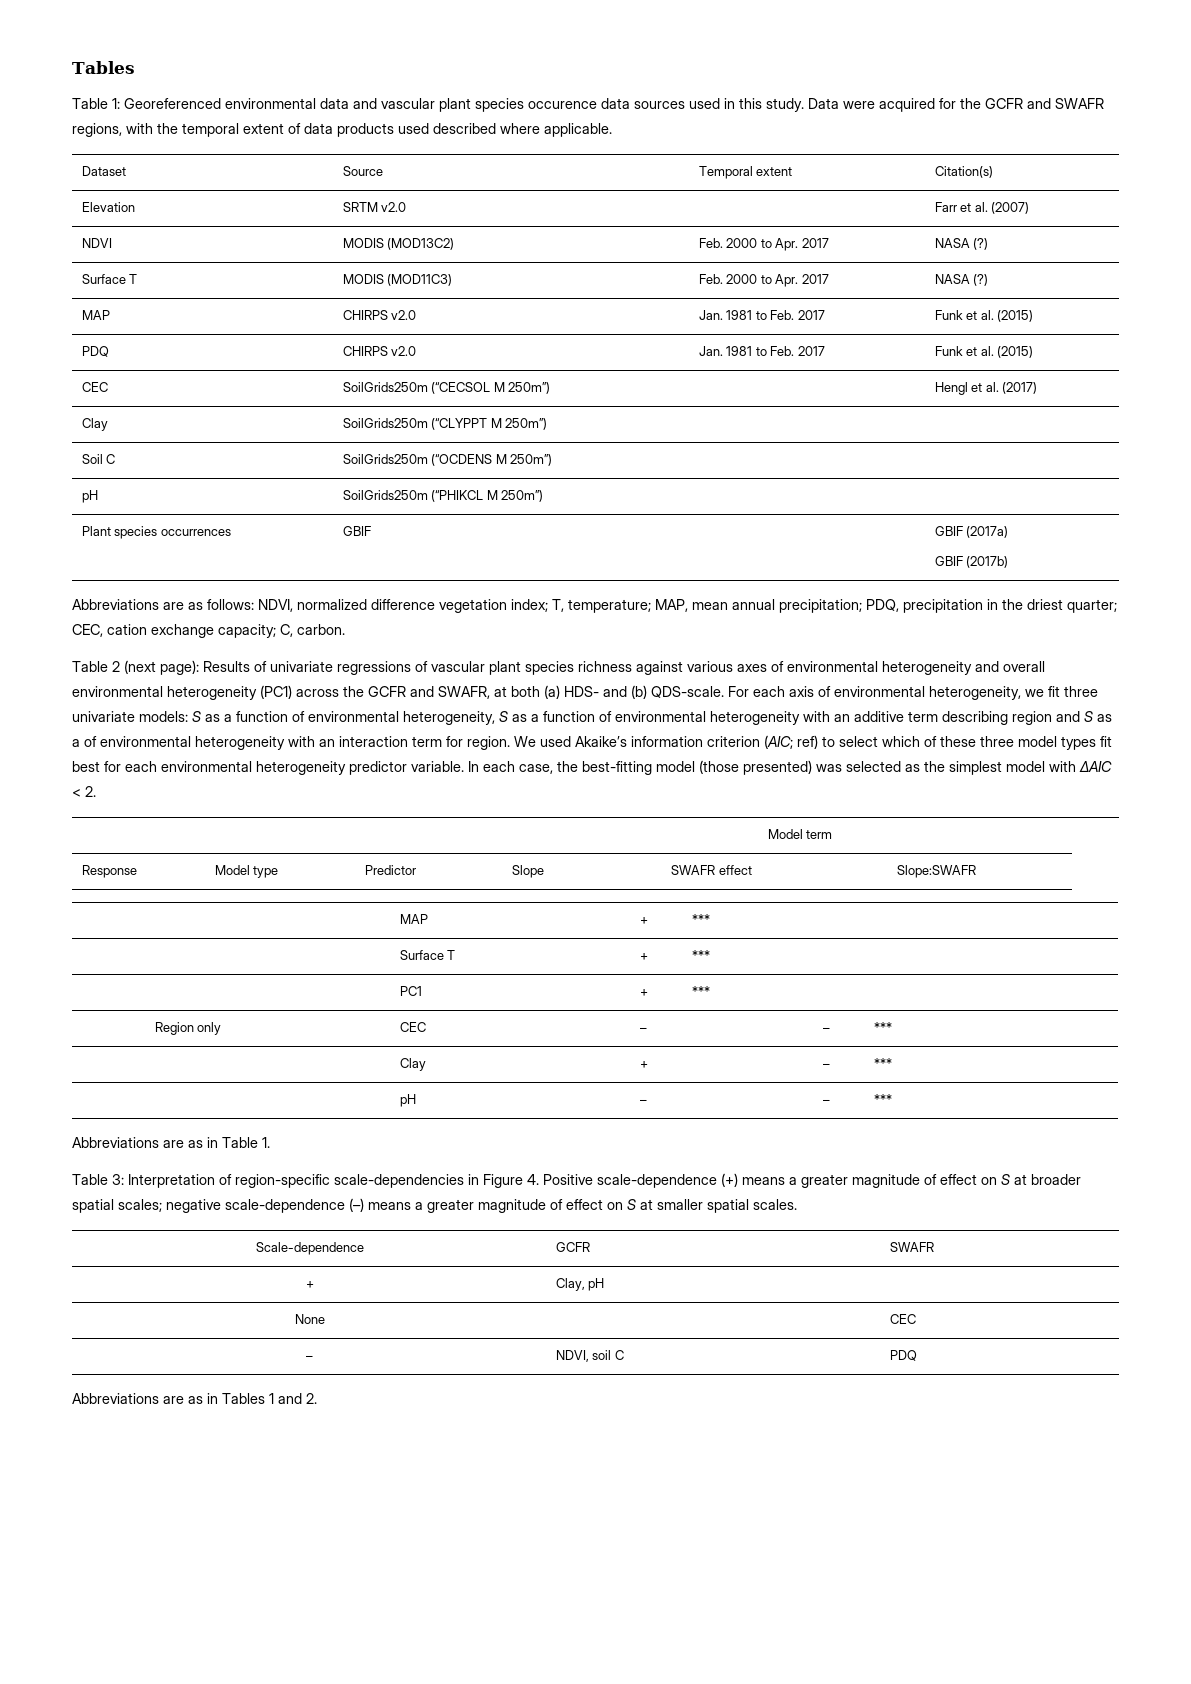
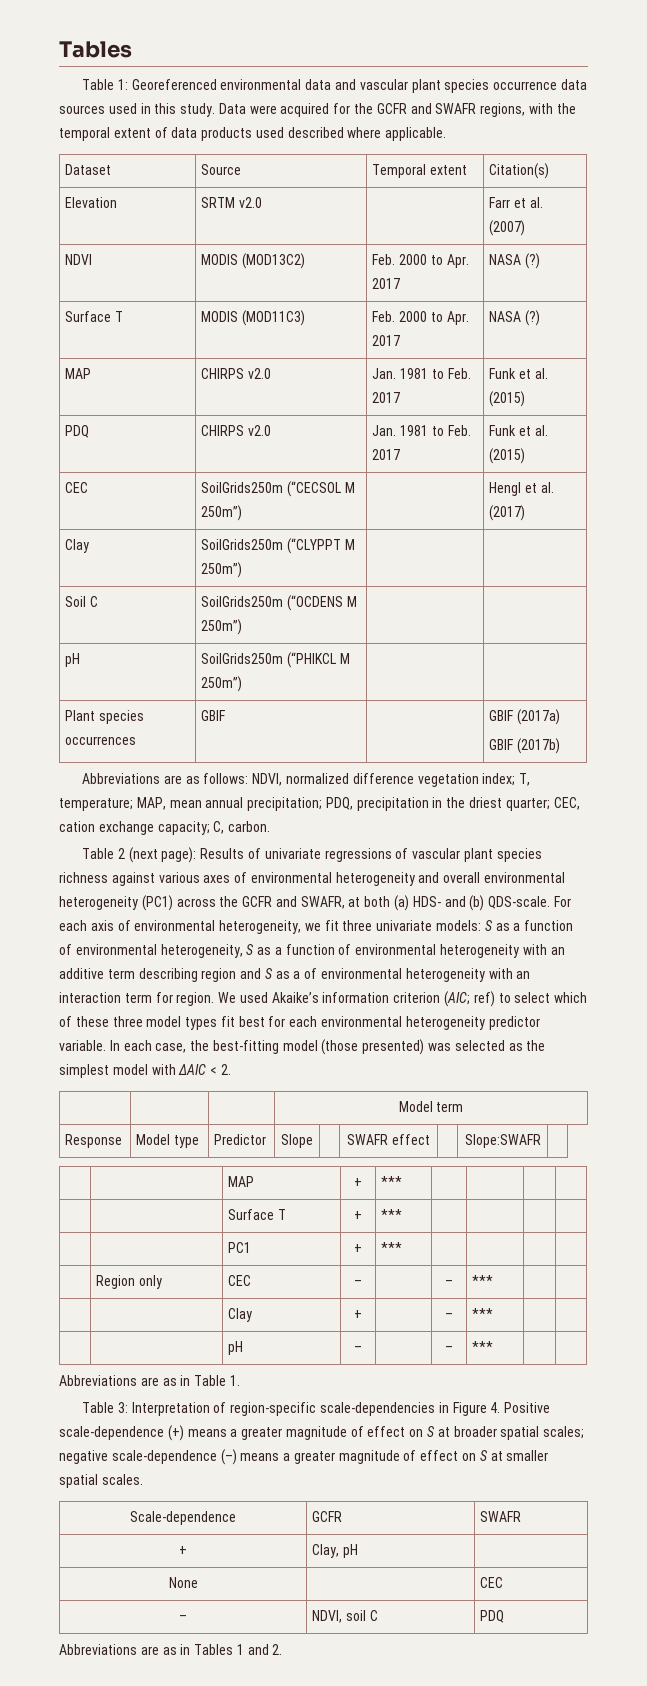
[528,101,597,109] occurence -> [493,81,558,90] occurrence

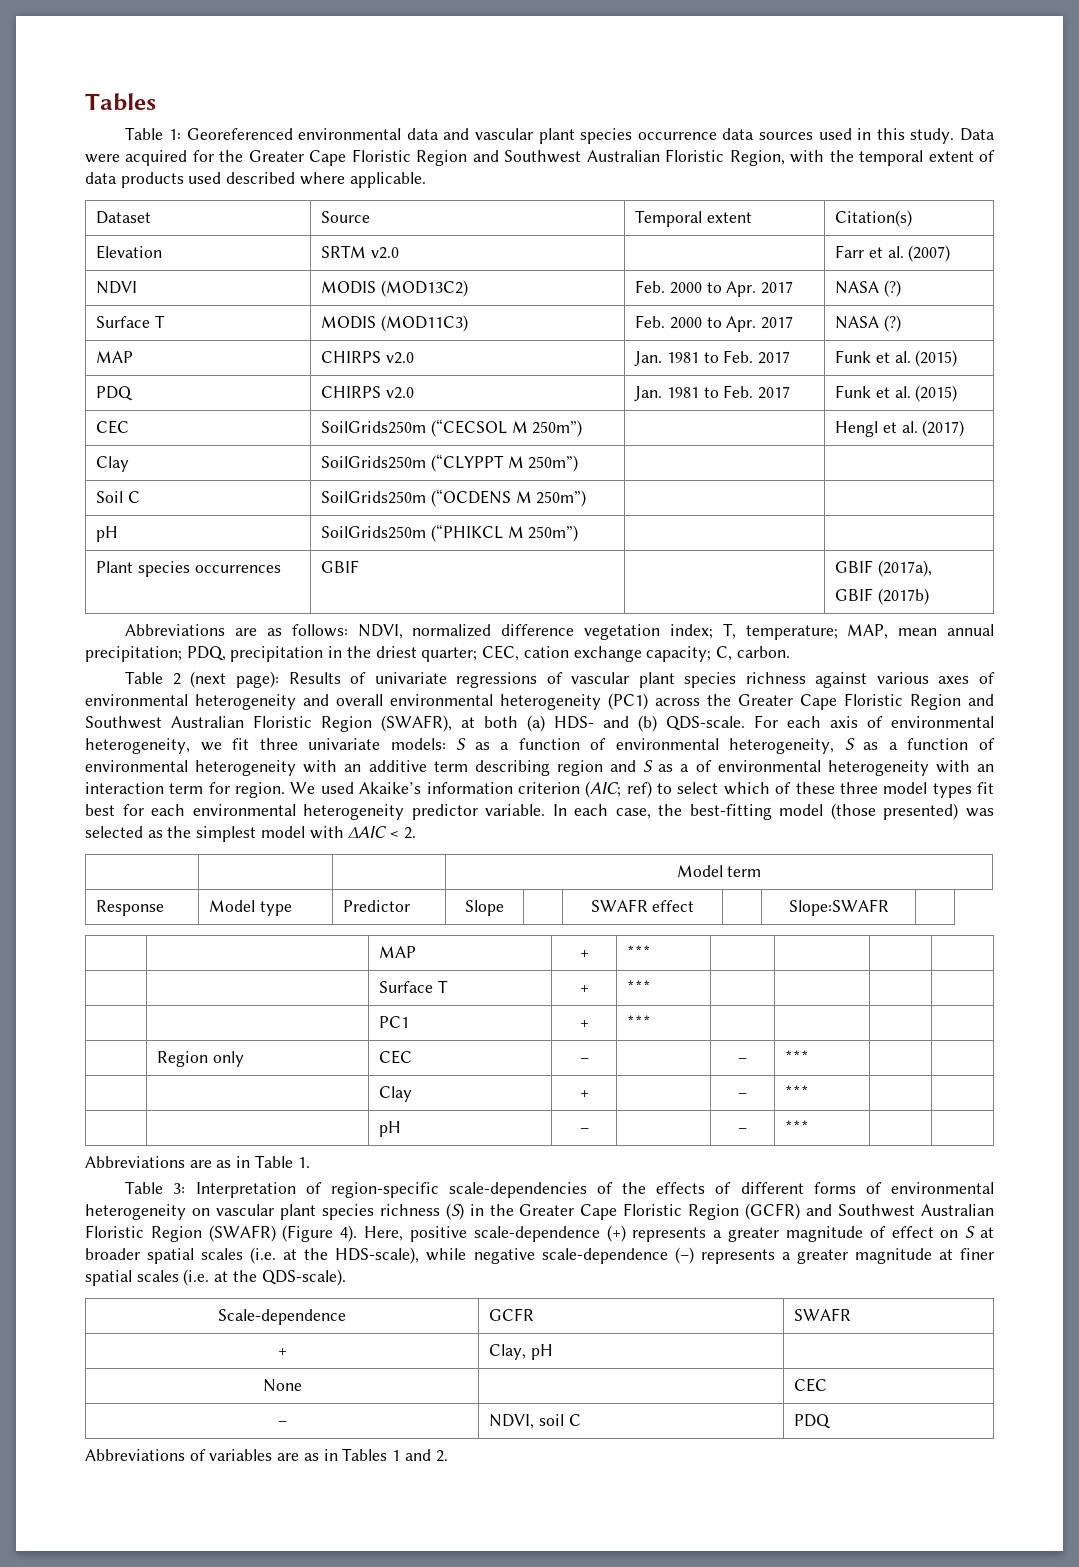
[376,103,526,117] GCFR and SWAFR regions, -> [248,149,785,166] Greater Cape Floristic Region and Southwest Australian Floristic Region,
[517,709,561,725] (2017a) -> [877,560,932,577] (2017a),
[242,896,345,909] GCFR and SWAFR, -> [738,693,994,710] [85,715,452,732] Greater Cape Floristic Region and Southwest Australian Floristic Region (SWAFR),
[438,1402,551,1416] in Figure 4. Positive -> [597,1182,994,1194] [85,1203,994,1220] [85,1225,467,1242] of the effects of different forms of environmental heterogeneity on vascular plant species richness (S) in the Greater Cape Floristic Region (GCFR) and Southwest Australian Floristic Region (SWAFR) (Figure 4). Here, positive
[187,1429,227,1437] means -> [632,1227,707,1242] represents
[543,1426,585,1439] scales; -> [201,1247,467,1264] scales (i.e. at the HDS-scale), while
[240,1450,549,1464] [59,1474,143,1488] means a greater magnitude of effect on S at smaller spatial scales. -> [700,1248,994,1264] [85,1269,346,1286] represents a greater magnitude at finer spatial scales (i.e. at the QDS-scale).
(137, 1649) none -> [189,1449,273,1461] of variables

